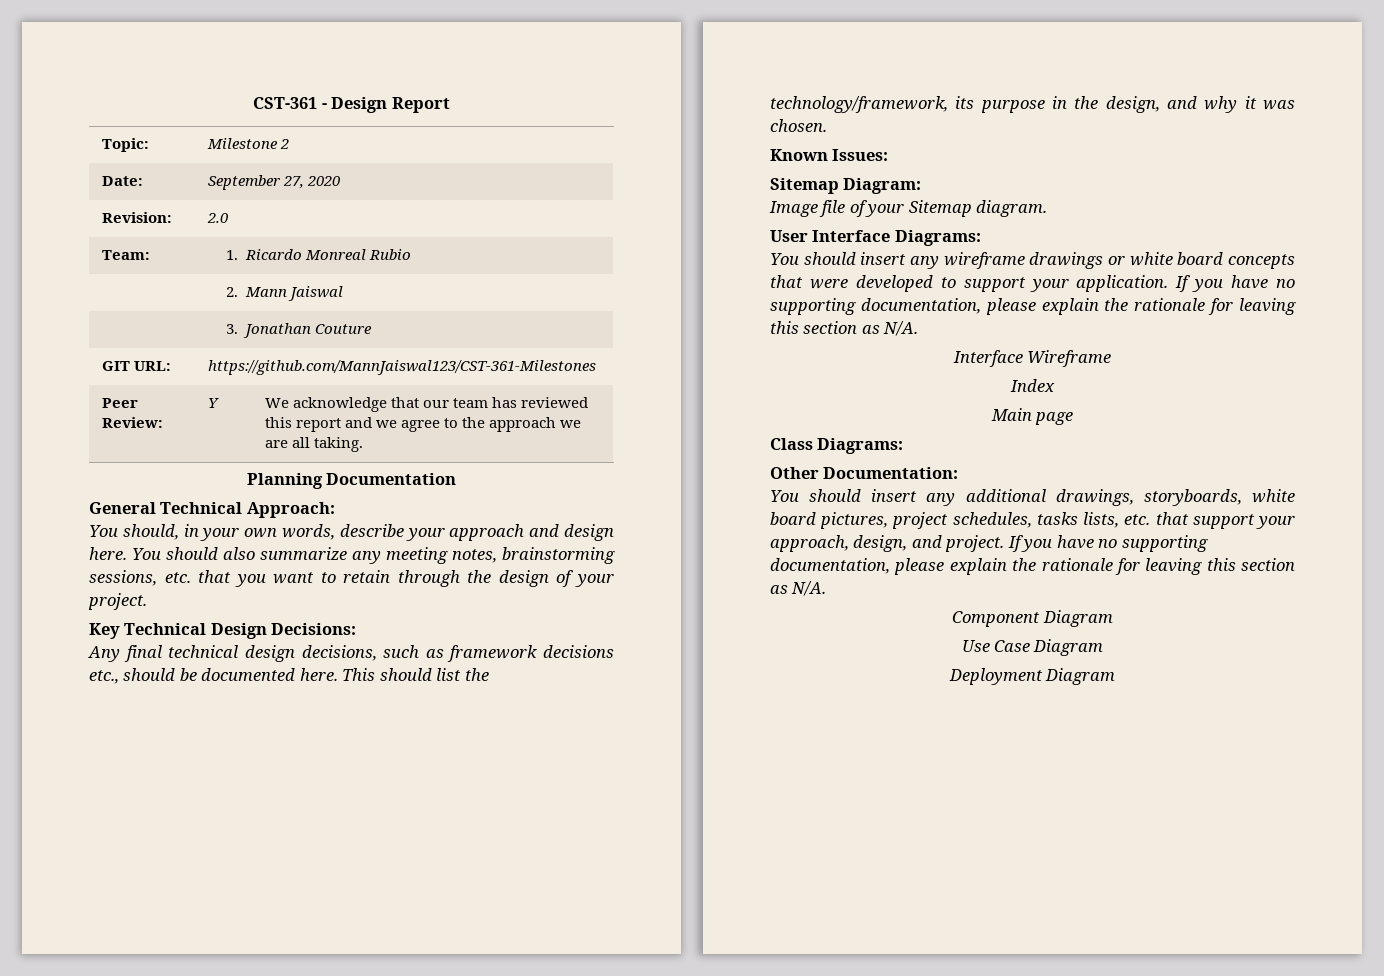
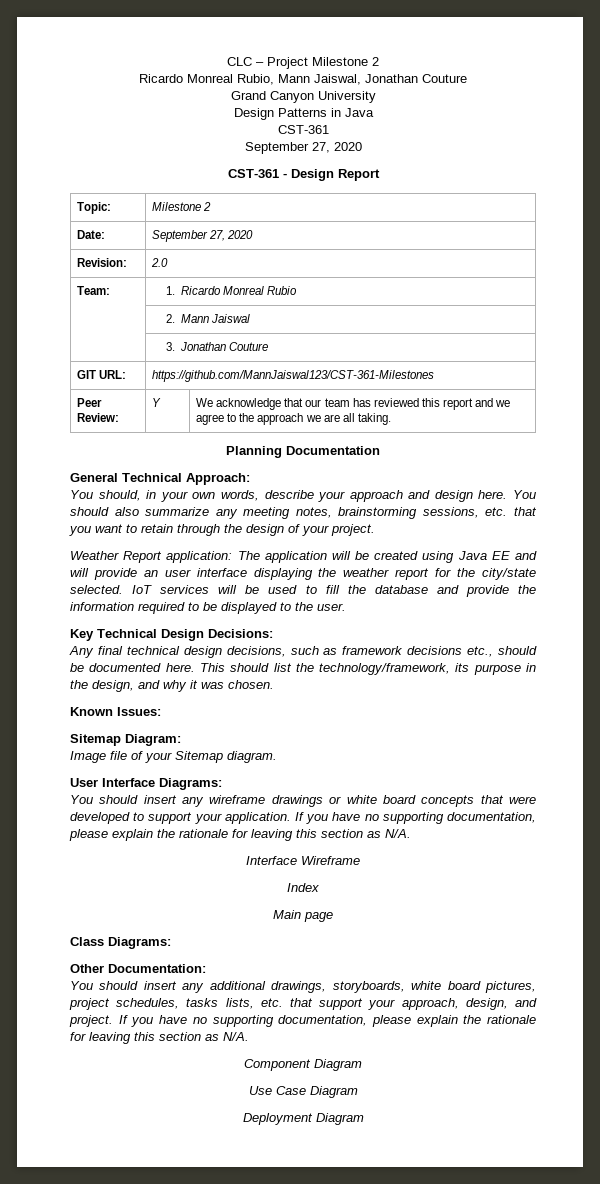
(253, 103) none -> [227,57,379,69] [139,74,467,85] [230,91,376,103] [233,108,374,120] [277,125,329,134] [244,142,362,154] CLC – Project Milestone 2 // Ricardo Monreal Rubio, Mann Jaiswal, Jonathan Couture // Grand Canyon University // Design Patterns in Java // CST-361 // September 27, 2020 //
(147, 601) none -> [70,551,537,563] [70,568,537,580] [70,585,536,597] [70,602,346,614] // Weather Report application: The application will be created using Java EE and will provide an user interface displaying the weather report for the city/state selected. IoT services will be used to fill the database and provide the information required to be displayed to the user.

